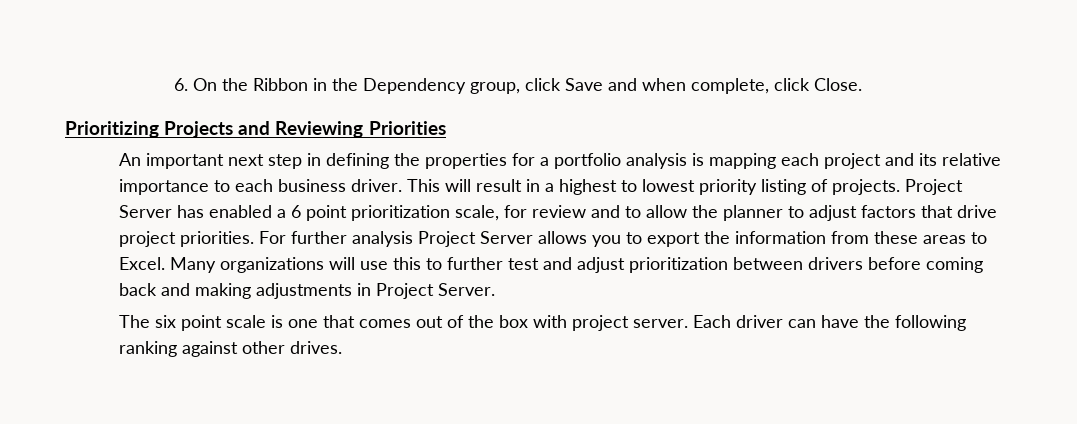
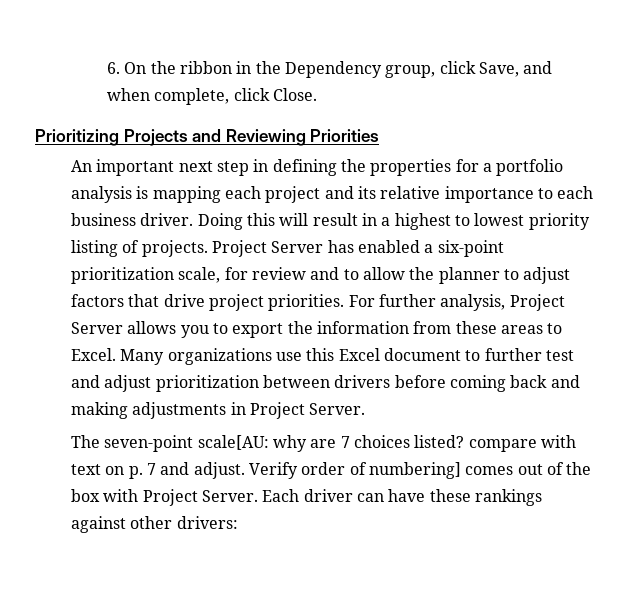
[252,78,308,91] Ribbon -> [179,61,232,74] ribbon
[564,78,603,91] Save -> [478,62,519,77] Save,
[407,179,441,192] This -> [197,213,275,230] Doing this
[291,205,348,221] 6 point -> [437,240,504,257] six-point
[352,231,414,247] analysis -> [440,294,506,311] analysis,
[329,257,356,270] will -> (272, 356) none
(422, 263) none -> [338,348,461,361] Excel document
[155,315,356,331] six point scale is one that -> [104,435,576,452] [70,462,461,479] seven-point scale[AU: why are 7 choices listed? compare with text on p. 7 and adjust. Verify order of numbering]
[572,315,689,331] project server. -> [142,489,258,506] Project Server.
[864,315,967,331] [119,341,178,357] the following ranking -> [429,489,542,506] these rankings
[290,341,343,354] drives. -> [176,516,238,529] drivers:

